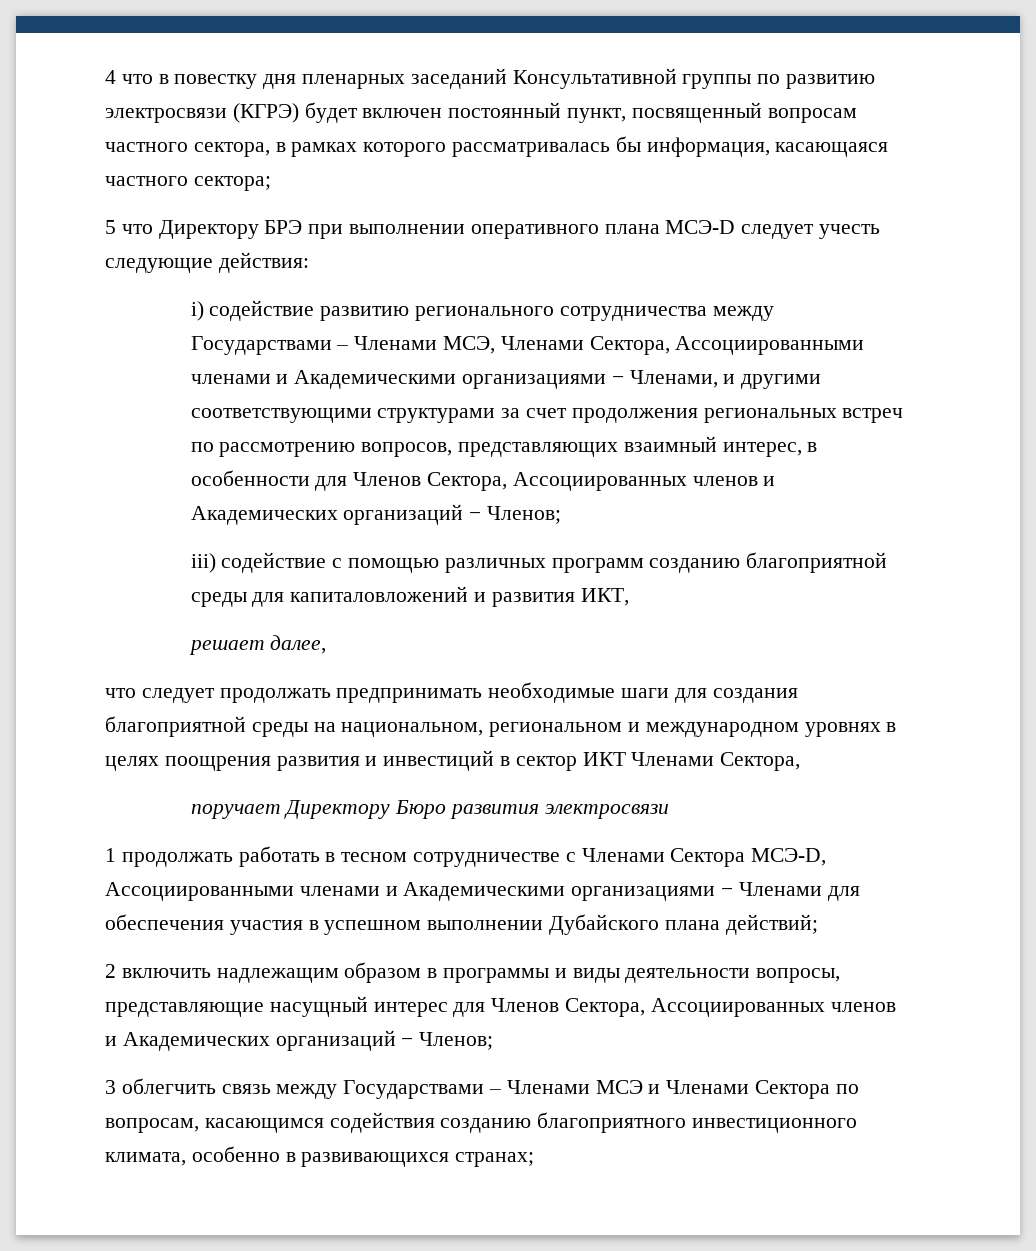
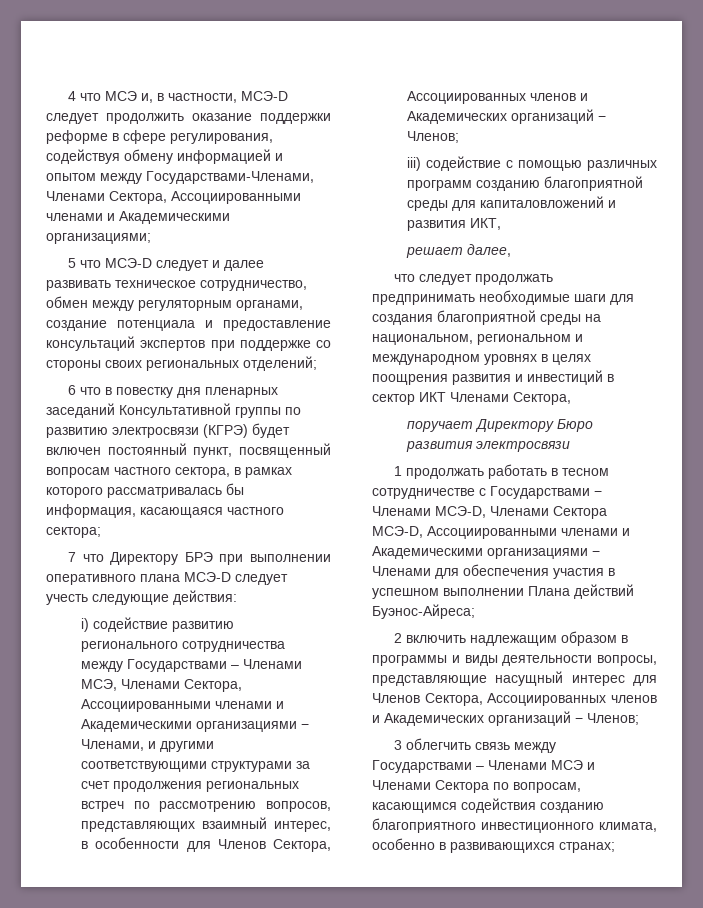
(153, 79) none -> [105,91,289,103] [46,113,331,124] [46,130,273,144] [46,149,283,164] [46,171,314,184] [46,191,301,204] [46,211,230,224] [46,233,151,244] [68,258,265,271] [46,280,307,291] [46,296,303,311] [46,320,331,331] [46,336,331,351] [46,356,317,371] [68,385,102,395] МСЭ и, в частности, МСЭ-D следует продолжить оказание поддержки реформе в сфере регулирования, содействуя обмену информацией и опытом между Государствами-Членами, Членами Сектора, Ассоциированными членами и Академическими организациями; // 5 что МСЭ-D следует и далее развивать техническое сотрудничество, обмен между регуляторным органами, создание потенциала и предоставление консультаций экспертов при поддержке со стороны своих региональных отделений; // 6 что
[105,220,116,234] 5 -> [68,552,77,562] 7
(576, 857) none -> [490,486,602,499] [372,506,486,518] Государствами − Членами МСЭ-D,
[549,914,818,935] Дубайского плана действий; -> [528,584,634,599] [372,604,475,619] Плана действий Буэнос-Айреса;

